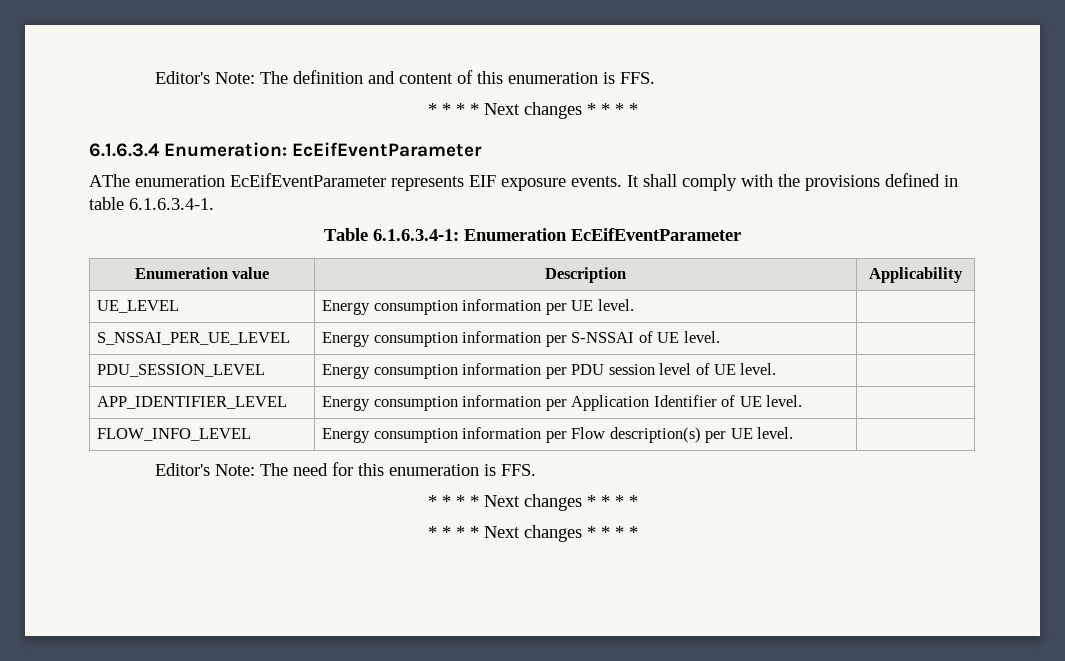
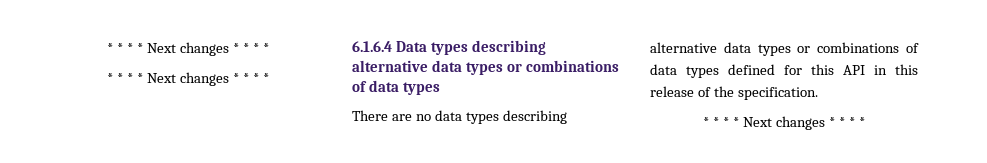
[155,70,656,84] [427,102,638,119] [89,142,483,157] [89,173,958,191] [89,197,214,210] [324,228,741,241] [134,267,270,279] [545,267,626,283] [869,267,963,283] [97,300,180,313] [322,299,634,315] [97,332,291,345] [322,331,720,347] [97,364,266,377] [322,363,777,379] [97,396,288,409] [322,395,802,411] [97,428,252,441] [322,427,793,443] [155,462,537,476] Editor's Note: The definition and content of this enumeration is FFS. // * * * * Next changes * * * * // 6.1.6.3.4 Enumeration: EcEifEventParameter // AThe enumeration EcEifEventParameter represents EIF exposure events. It shall comply with the provisions defined in table 6.1.6.3.4-1. // Table 6.1.6.3.4-1: Enumeration EcEifEventParameter // Enumeration value | Description | Applicability // UE_LEVEL | Energy consumption information per UE level. | // S_NSSAI_PER_UE_LEVEL | Energy consumption information per S-NSSAI of UE level. | // PDU_SESSION_LEVEL | Energy consumption information per PDU session level of UE level. | // APP_IDENTIFIER_LEVEL | Energy consumption information per Application Identifier of UE level. | // FLOW_INFO_LEVEL | Energy consumption information per Flow description(s) per UE level. | // Editor's Note: The need for this enumeration is FFS. // -> (107, 48) none
(638, 532) none -> [352,40,546,55] [352,60,619,75] [352,80,440,95] [352,110,567,124] [650,42,919,56] [650,64,918,78] [650,86,818,100] [703,116,865,130] // 6.1.6.4 Data types describing alternative data types or combinations of data types // There are no data types describing alternative data types or combinations of data types defined for this API in this release of the specification. // * * * * Next changes * * * *

